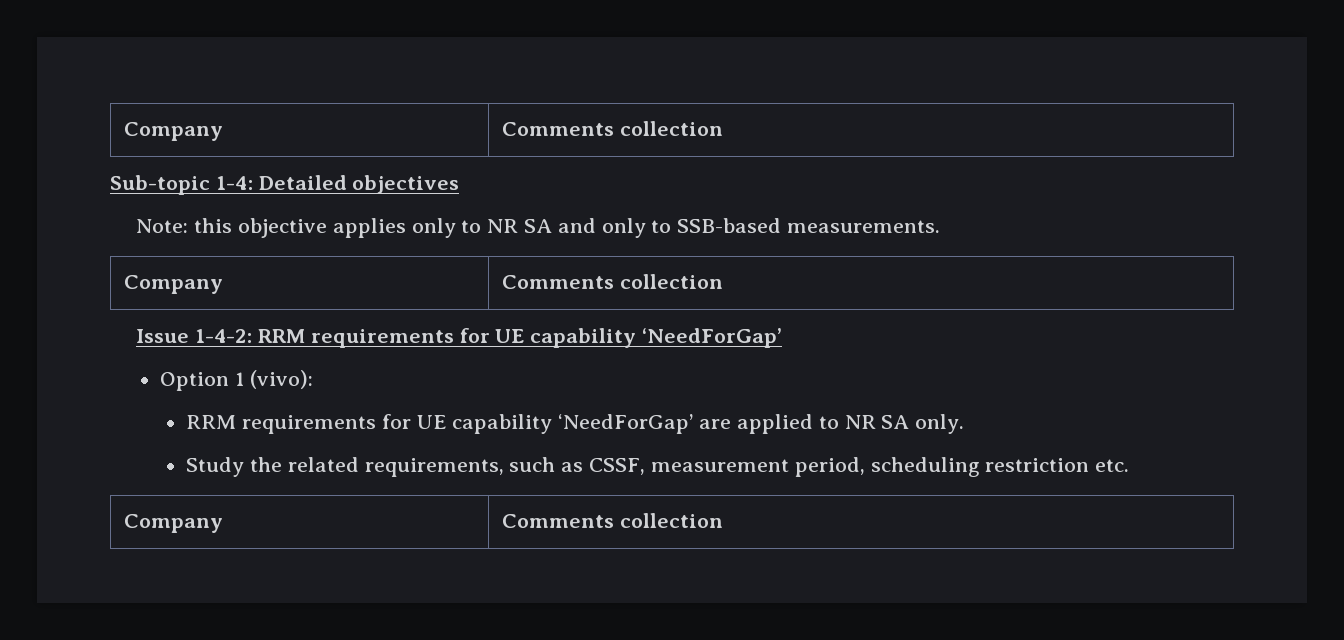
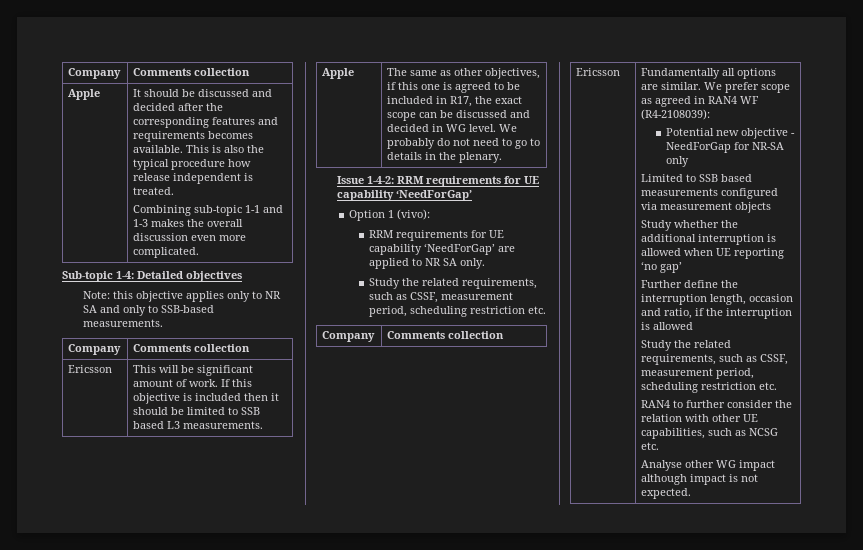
[123,122,223,141] [501,121,723,136] Company | Comments collection -> [68,68,122,79] [133,68,251,76] [68,89,101,100] [133,89,273,97] [133,103,224,111] [133,117,279,128] [133,131,254,142] [133,145,265,153] [133,159,252,170] [133,173,254,184] [133,187,175,195] [133,205,284,216] [133,219,244,227] [133,233,247,241] [133,247,200,258] Company | Comments collection // Apple | It should be discussed and decided after the corresponding features and requirements becomes available. This is also the typical procedure how release independent is treated. // Combining sub-topic 1-1 and 1-3 makes the overall discussion even more complicated.
(723, 281) none -> [68,365,113,373] [133,365,254,376] [133,379,253,387] [133,393,280,404] [133,407,261,415] [133,421,264,429] [322,68,355,79] [387,68,541,79] [387,82,521,93] [387,96,523,107] [387,110,531,121] [387,124,518,132] [387,138,541,149] [387,152,503,163] // Ericsson | This will be significant amount of work. If this objective is included then it should be limited to SSB based L3 measurements. // Apple | The same as other objectives, if this one is agreed to be included in R17, the exact scope can be discussed and decided in WG level. We probably do not need to go to details in the plenary.
(723, 520) none -> [576,68,621,76] [641,68,777,79] [641,82,791,93] [641,96,760,107] [641,109,711,120] [665,128,795,139] [665,142,784,153] [665,156,689,167] [641,174,753,182] [641,188,779,199] [641,202,772,213] [641,220,739,231] [641,234,777,245] [641,248,785,259] [641,261,683,273] [641,280,739,288] [641,294,794,305] [641,308,793,319] [641,322,694,330] [641,340,732,351] [641,354,789,365] [641,368,755,379] [641,382,778,393] [641,400,793,408] [641,414,759,422] [641,428,779,439] [641,442,660,450] [641,460,776,471] [641,474,759,485] [641,488,692,499] // Ericsson | Fundamentally all options are similar. We prefer scope as agreed in RAN4 WF (R4-2108039): // Potential new objective - NeedForGap for NR-SA only // Limited to SSB based measurements configured via measurement objects // Study whether the additional interruption is allowed when UE reporting ‘no gap’ // Further define the interruption length, occasion and ratio, if the interruption is allowed // Study the related requirements, such as CSSF, measurement period, scheduling restriction etc. // RAN4 to further consider the relation with other UE capabilities, such as NCSG etc. // Analyse other WG impact although impact is not expected.

